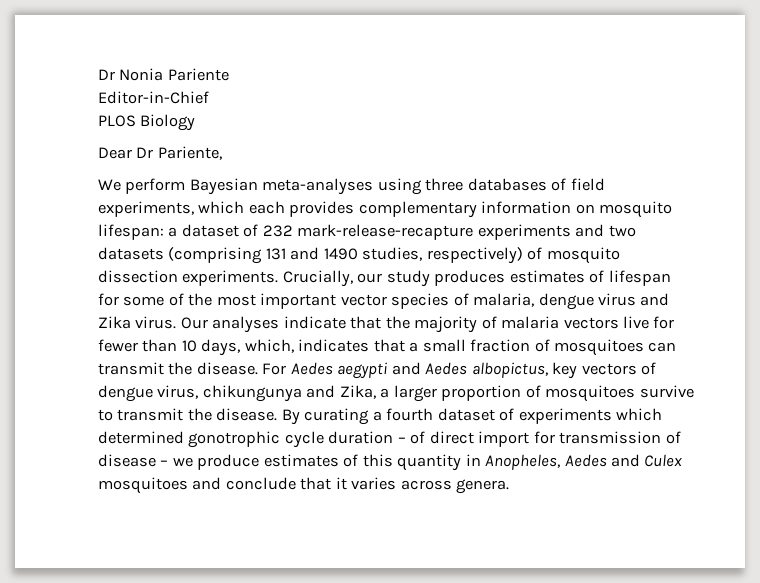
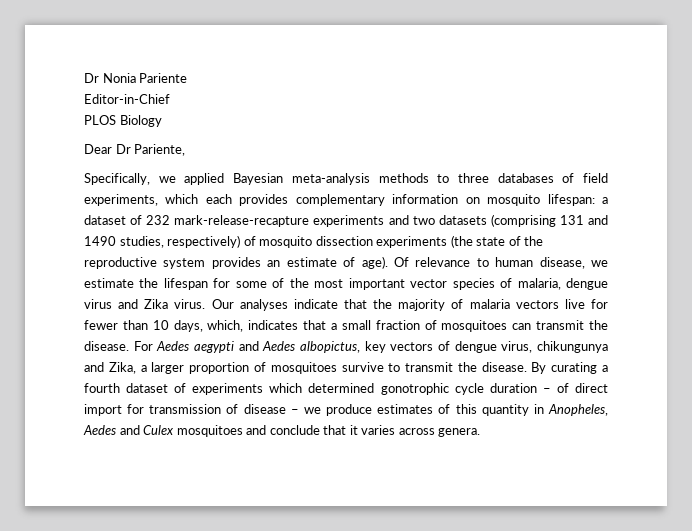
[98,178,422,195] We perform Bayesian meta-analyses using -> [84,173,450,185] Specifically, we applied Bayesian meta-analysis methods to
[182,270,605,287] experiments. Crucially, our study produces estimates of -> [376,235,544,248] [84,256,609,269] [84,278,159,288] experiments (the state of the reproductive system provides an estimate of age). Of relevance to human disease, we estimate the

